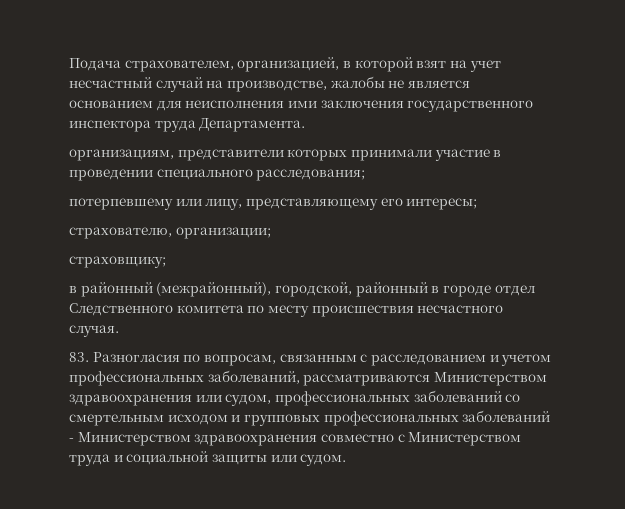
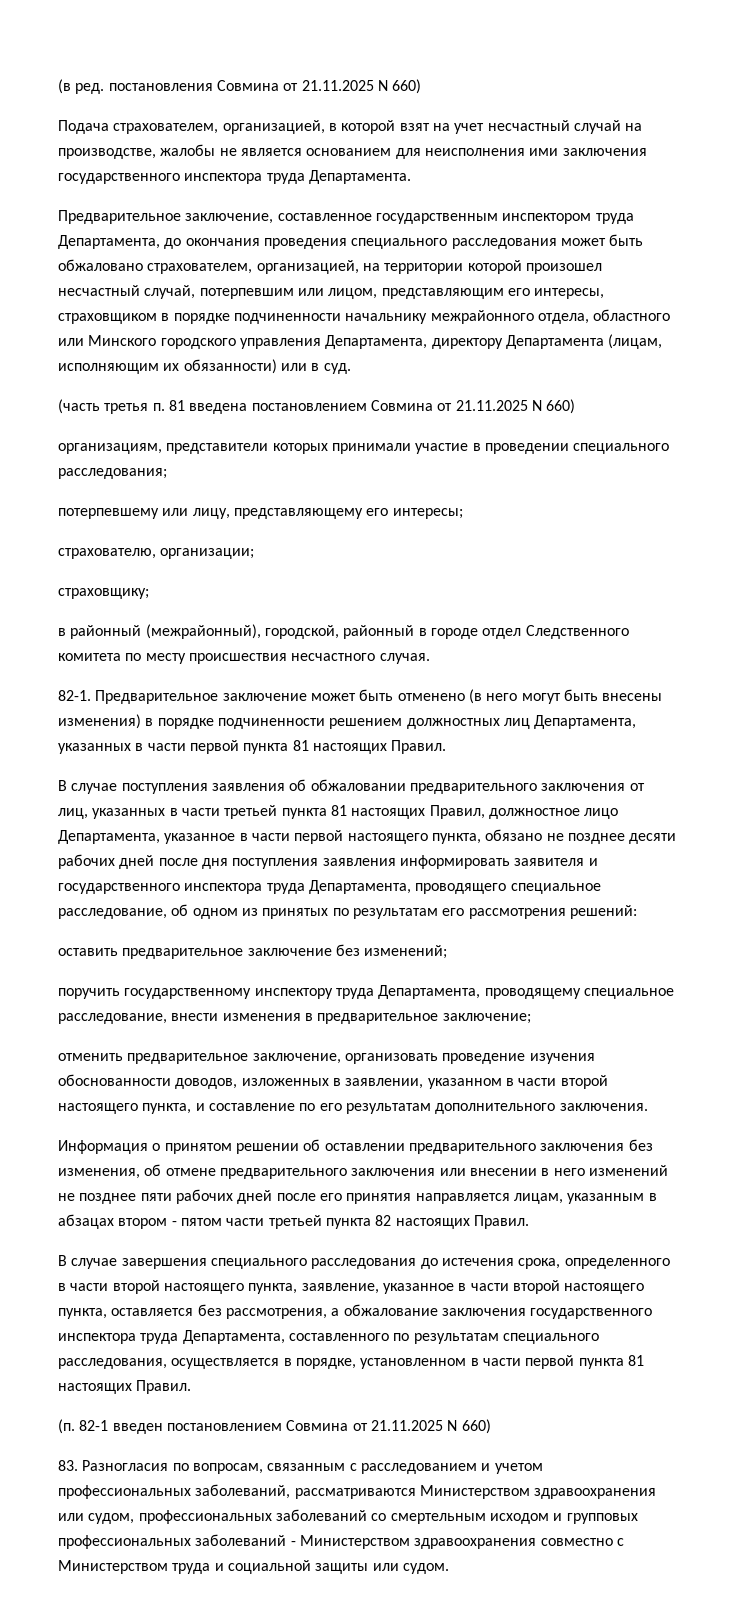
(69, 64) none -> [58,79,422,94] (в ред. постановления Совмина от 21.11.2025 N 660) //
(306, 125) none -> [58,210,634,224] [58,234,644,249] [58,259,602,274] [58,285,605,299] [58,309,671,324] [58,334,663,349] [58,359,351,374] [58,399,576,414] // Предварительное заключение, составленное государственным инспектором труда Департамента, до окончания проведения специального расследования может быть обжаловано страхователем, организацией, на территории которой произошел несчастный случай, потерпевшим или лицом, представляющим его интересы, страховщиком в порядке подчиненности начальнику межрайонного отдела, областного или Минского городского управления Департамента, директору Департамента (лицам, исполняющим их обязанности) или в суд. // (часть третья п. 81 введена постановлением Совмина от 21.11.2025 N 660)
(119, 331) none -> [58,689,663,704] [58,714,637,729] [58,740,447,754] [58,779,645,794] [58,805,619,819] [58,829,677,844] [58,854,598,869] [58,880,601,894] [58,904,637,919] [58,944,448,959] [58,985,674,999] [58,1013,531,1024] [58,1053,595,1064] [58,1074,608,1089] [58,1103,648,1114] [58,1139,653,1154] [58,1164,668,1179] [58,1189,657,1204] [58,1214,529,1229] [58,1255,670,1269] [58,1280,645,1294] [58,1304,653,1319] [58,1330,599,1344] [58,1355,644,1369] [58,1380,192,1394] [58,1419,491,1434] // 82-1. Предварительное заключение может быть отменено (в него могут быть внесены изменения) в порядке подчиненности решением должностных лиц Департамента, указанных в части первой пункта 81 настоящих Правил. // В случае поступления заявления об обжаловании предварительного заключения от лиц, указанных в части третьей пункта 81 настоящих Правил, должностное лицо Департамента, указанное в части первой настоящего пункта, обязано не позднее десяти рабочих дней после дня поступления заявления информировать заявителя и государственного инспектора труда Департамента, проводящего специальное расследование, об одном из принятых по результатам его рассмотрения решений: // оставить предварительное заключение без изменений; // поручить государственному инспектору труда Департамента, проводящему специальное расследование, внести изменения в предварительное заключение; // отменить предварительное заключение, организовать проведение изучения обоснованности доводов, изложенных в заявлении, указанном в части второй настоящего пункта, и составление по его результатам дополнительного заключения. // Информация о принятом решении об оставлении предварительного заключения без изменения, об отмене предварительного заключения или внесении в него изменений не позднее пяти рабочих дней после его принятия направляется лицам, указанным в абзацах втором - пятом части третьей пункта 82 настоящих Правил. // В случае завершения специального расследования до истечения срока, определенного в части второй настоящего пункта, заявление, указанное в части второй настоящего пункта, оставляется без рассмотрения, а обжалование заключения государственного инспектора труда Департамента, составленного по результатам специального расследования, осуществляется в порядке, установленном в части первой пункта 81 настоящих Правил. // (п. 82-1 введен постановлением Совмина от 21.11.2025 N 660)

